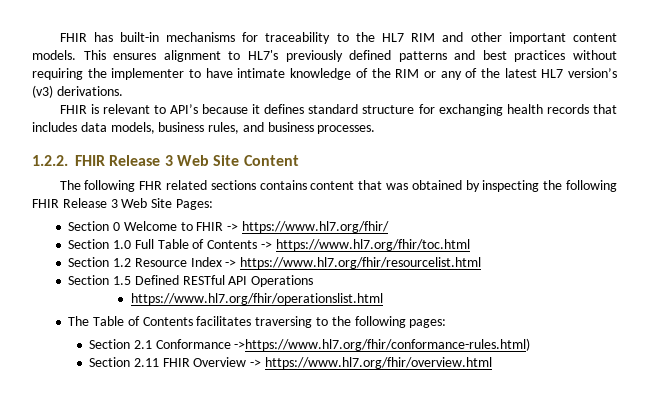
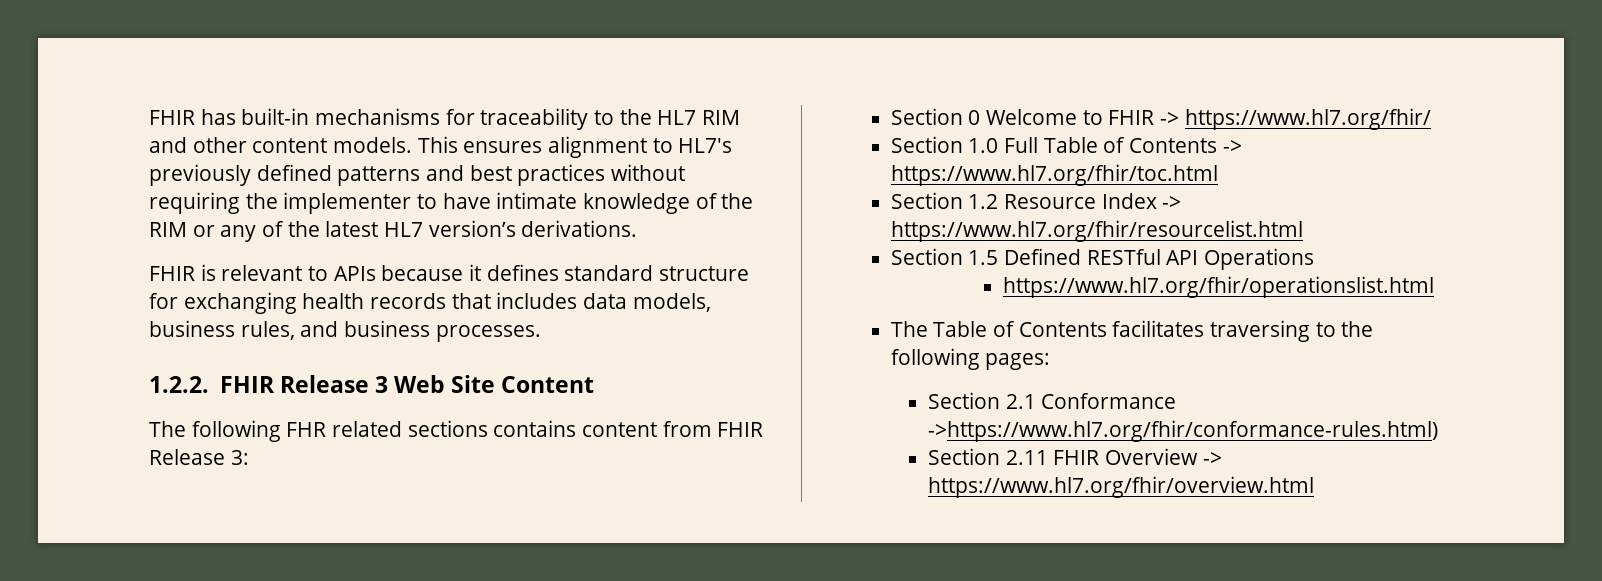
[508,32,566,44] important -> (247, 145) none
[32,85,53,98] (v3) -> (516, 228) none
[169,104,198,114] API’s -> [333,266,376,281] APIs
[358,180,618,192] [32,198,213,210] that was obtained by inspecting the following FHIR Release 3 Web Site Pages: -> [662,421,764,437] [149,449,249,465] from FHIR Release 3:

